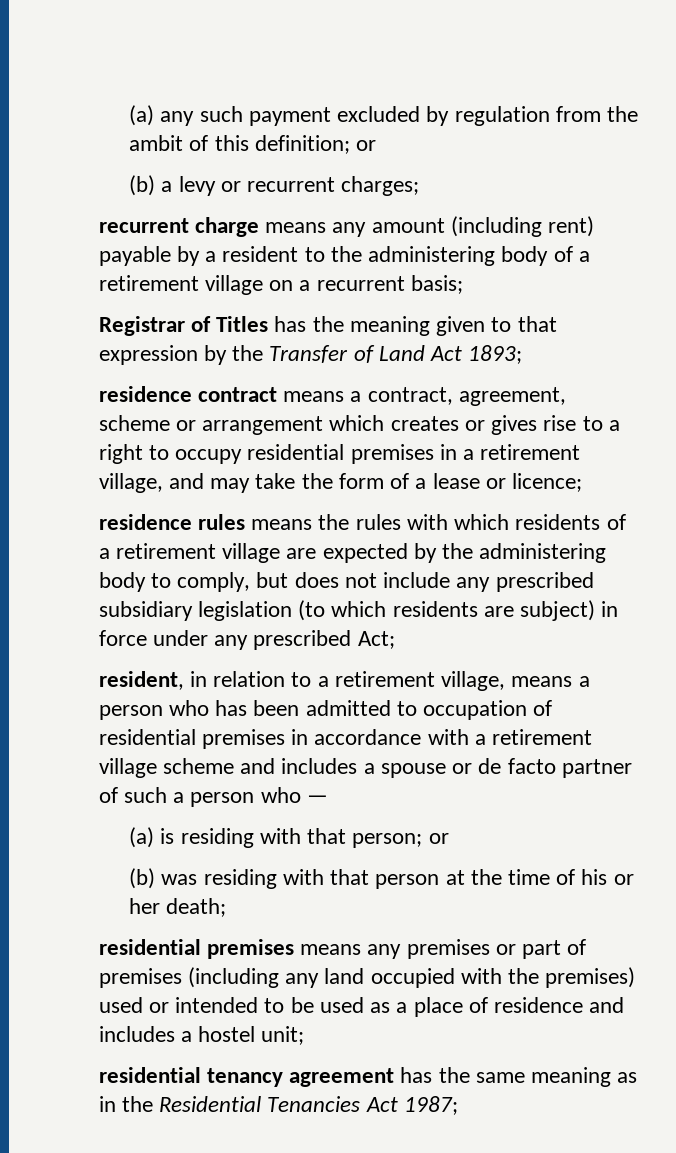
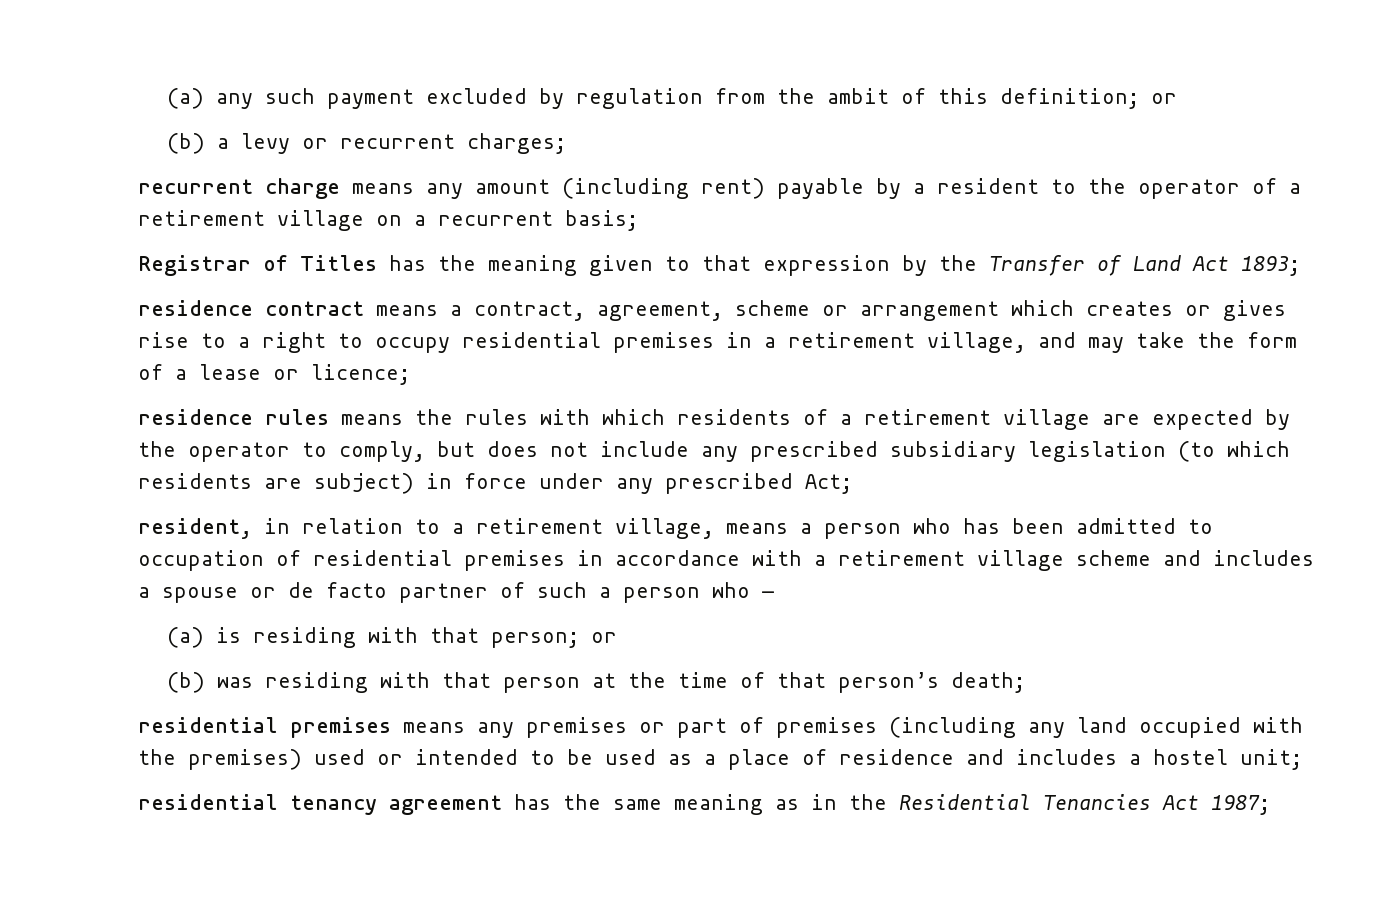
[368,246,549,266] administering body -> [1137,179,1240,199] operator
[479,543,607,563] [98,572,146,592] administering body -> [187,442,290,462] operator
[581,869,634,885] [129,898,161,914] his or her -> [776,672,939,693] that person’s

